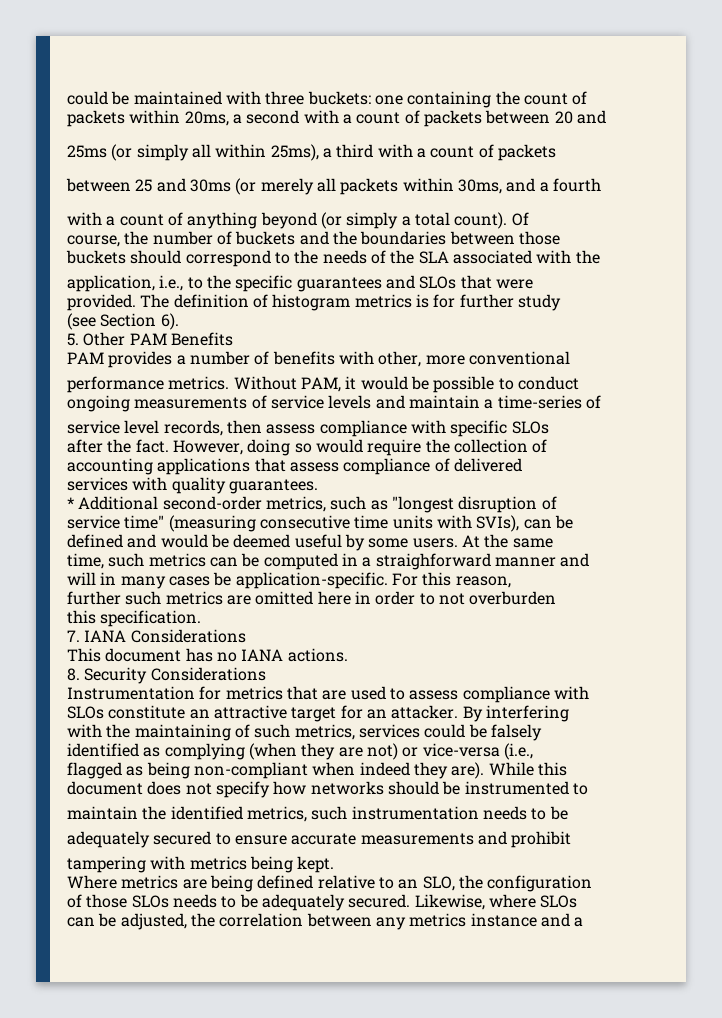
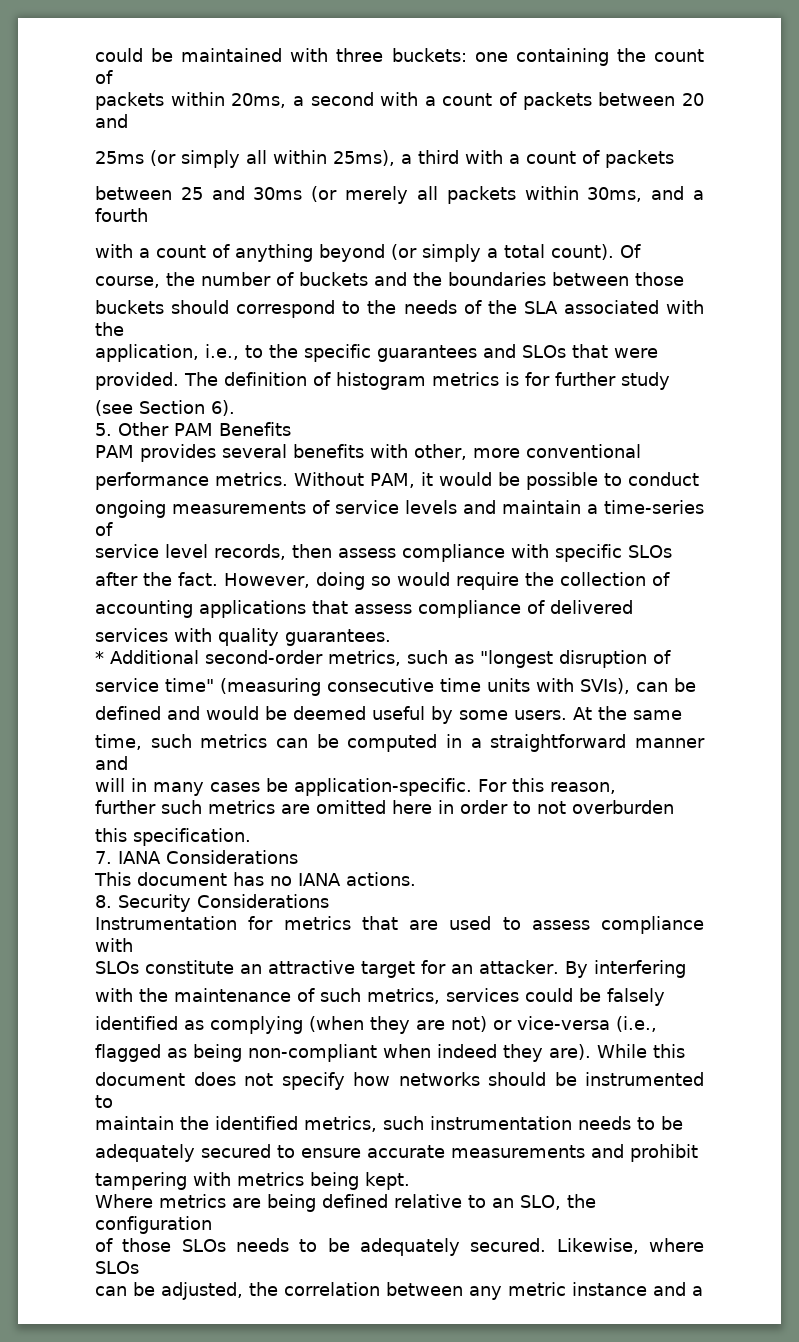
[176,351,270,365] a number of -> [221,444,287,458] several
[375,553,491,570] straighforward -> [490,734,627,752] straightforward
[134,724,231,741] maintaining -> [174,988,291,1002] maintenance
[409,913,467,927] metrics -> [508,1282,566,1296] metric

